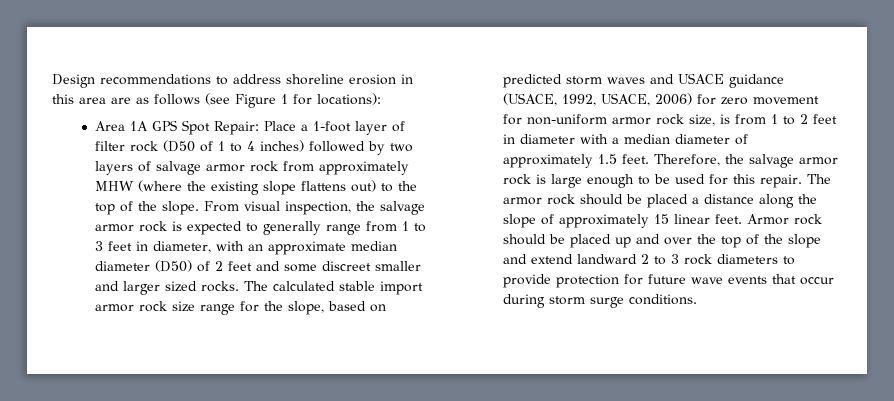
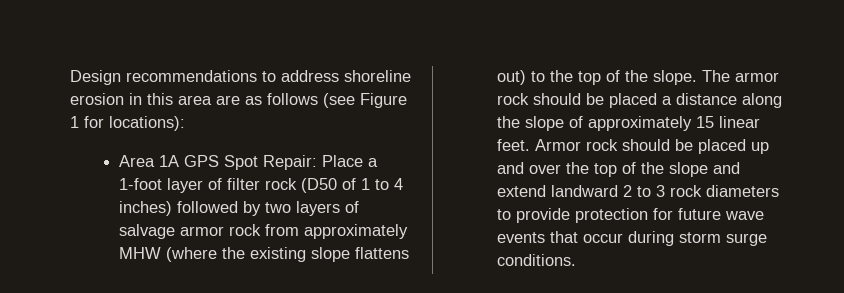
[204,201,426,215] [95,221,427,235] [95,241,398,255] [95,260,422,272] [95,281,424,295] [95,301,387,315] [503,73,785,88] [503,93,820,106] [503,114,838,126] [503,134,749,145] [503,154,839,168] [503,174,803,188] From visual inspection, the salvage armor rock is expected to generally range from 1 to 3 feet in diameter, with an approximate median diameter (D50) of 2 feet and some discreet smaller and larger sized rocks. The calculated stable import armor rock size range for the slope, based on predicted storm waves and USACE guidance (USACE, 1992, USACE, 2006) for zero movement for non-uniform armor rock size, is from 1 to 2 feet in diameter with a median diameter of approximately 1.5 feet. Therefore, the salvage armor rock is large enough to be used for this repair. -> (697, 77) none

